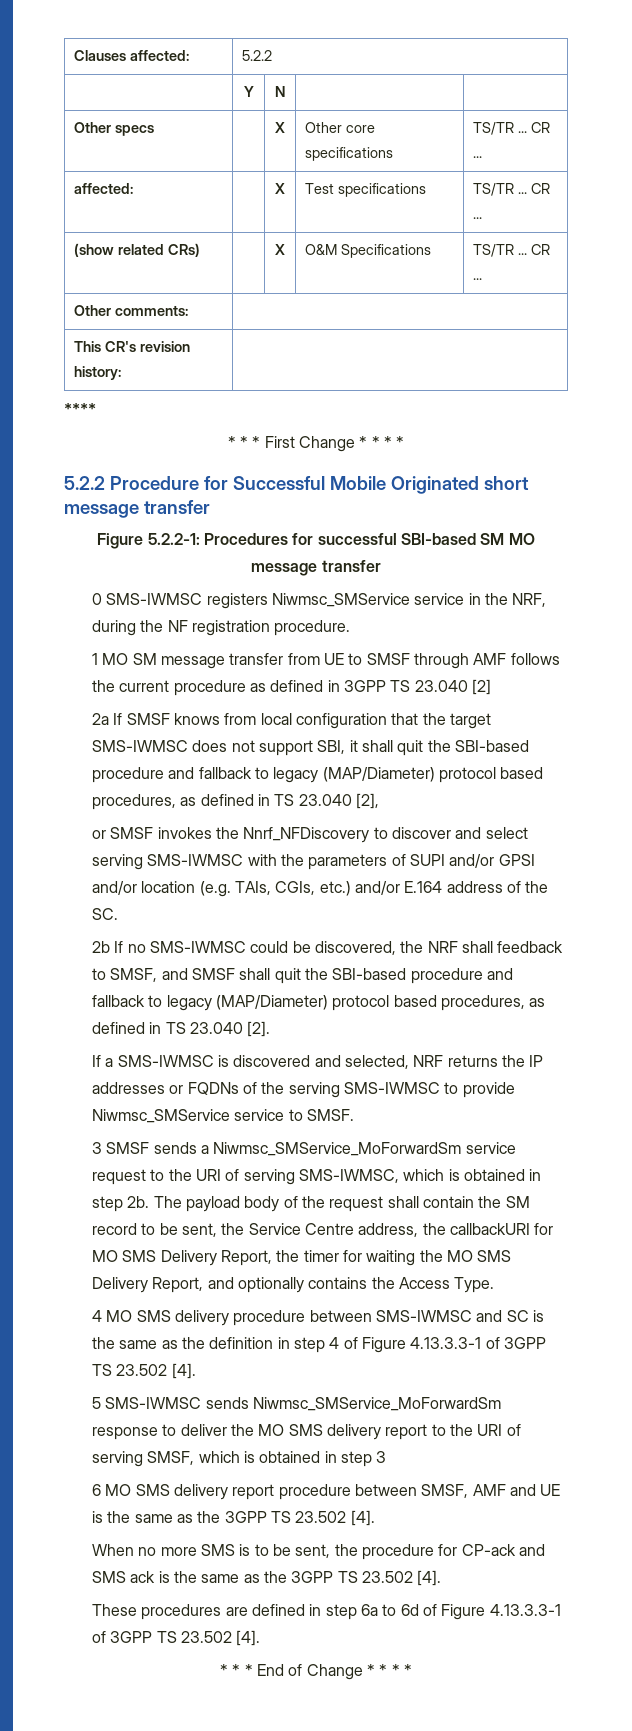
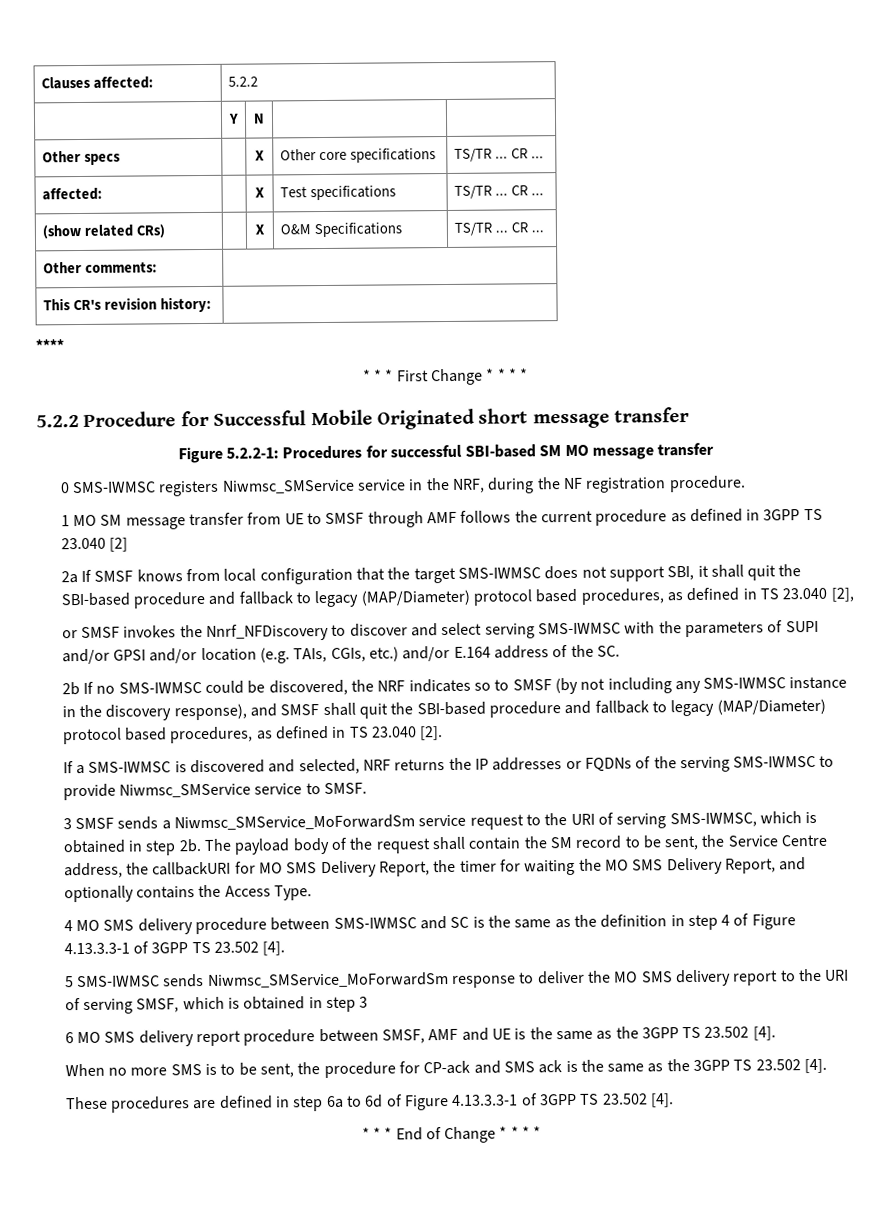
[461,941,564,953] [92,968,158,982] shall feedback to SMSF, -> [408,676,848,695] [61,703,247,721] indicates so to SMSF (by not including any SMS-IWMSC instance in the discovery response),

